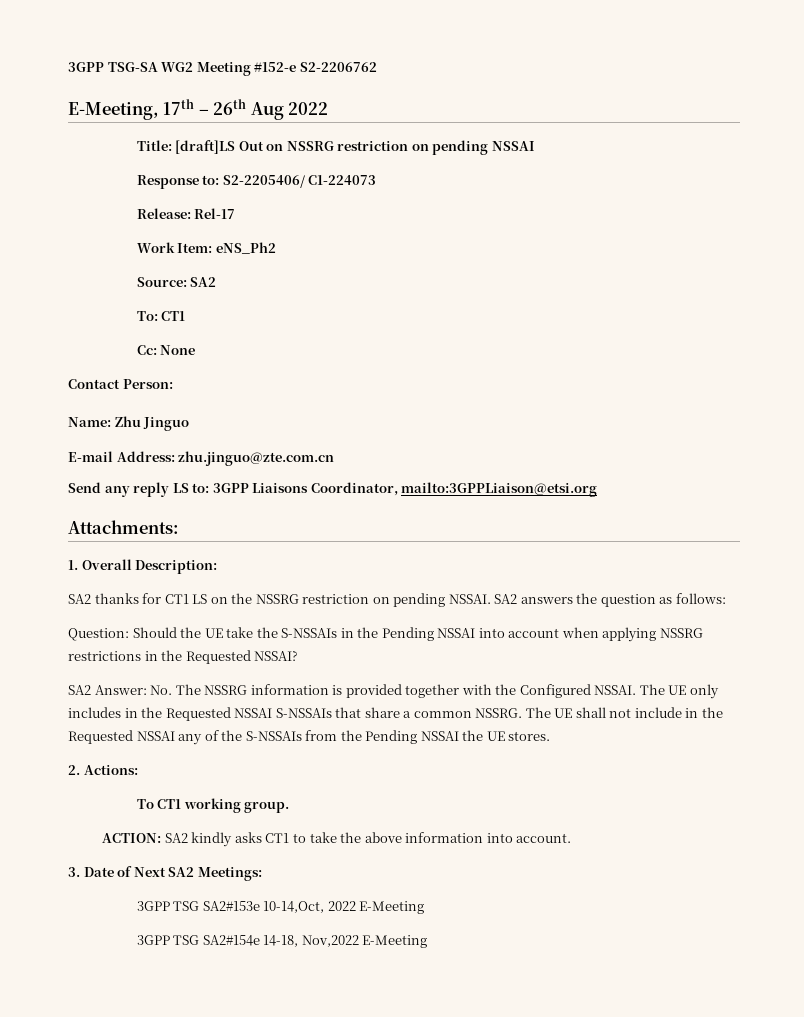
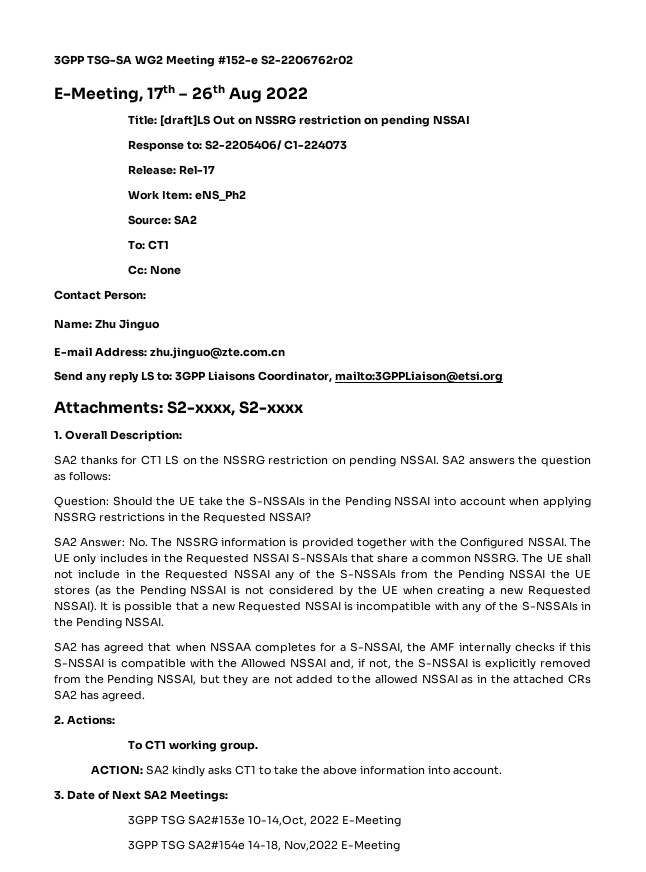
[299,62,377,72] S2-2206762 -> [261,55,353,65] S2-2206762r02
(179, 527) none -> [167,401,305,416] S2-xxxx, S2-xxxx
[508,731,551,741] stores. -> [54,585,592,597] [54,601,591,613] [54,617,164,629] [54,642,591,654] [54,658,591,670] [54,674,591,686] [54,690,145,702] stores (as the Pending NSSAI is not considered by the UE when creating a new Requested NSSAI). It is possible that a new Requested NSSAI is incompatible with any of the S-NSSAIs in the Pending NSSAI. // SA2 has agreed that when NSSAA completes for a S-NSSAI, the AMF internally checks if this S-NSSAI is compatible with the Allowed NSSAI and, if not, the S-NSSAI is explicitly removed from the Pending NSSAI, but they are not added to the allowed NSSAI as in the attached CRs SA2 has agreed.

